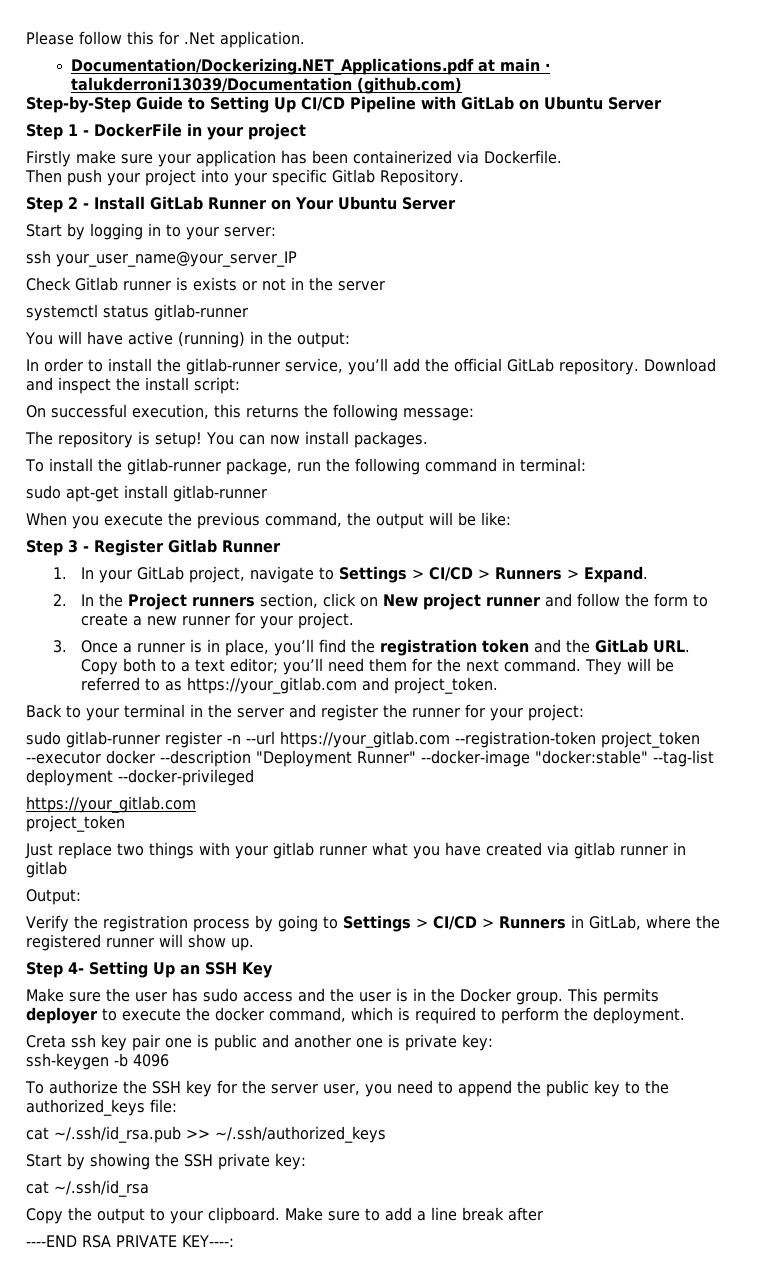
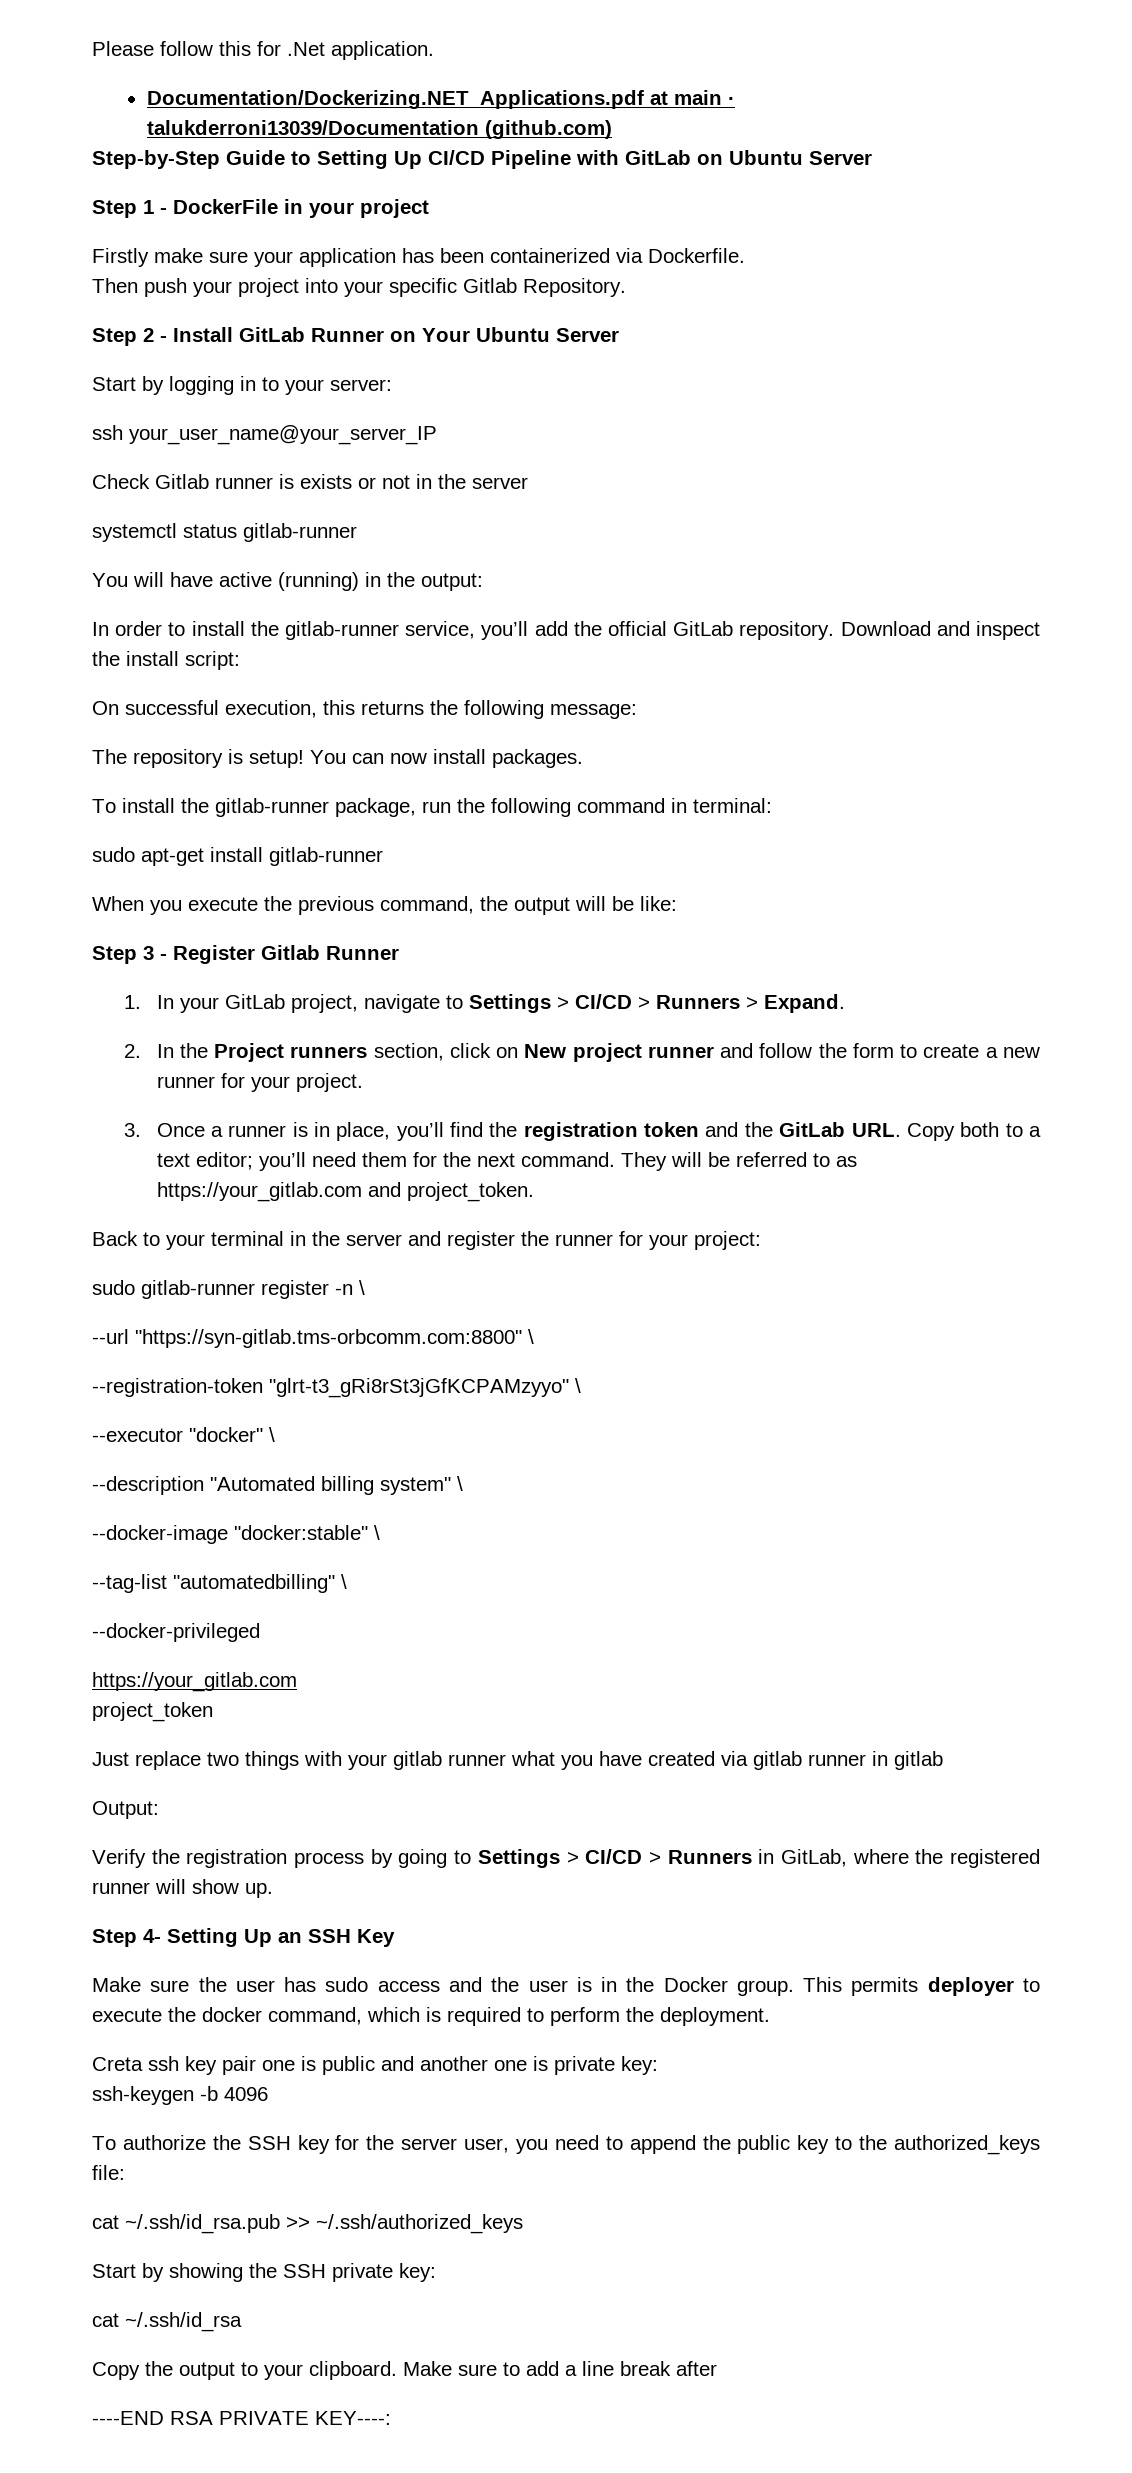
[246,731,700,748] [26,750,714,767] [26,769,113,786] --url https://your_gitlab.com --registration-token project_token --executor docker --description "Deployment Runner" --docker-image "docker:stable" --tag-list deployment -> [359,1280,365,1295] [92,1329,534,1348] [92,1378,581,1398] [92,1427,275,1442] [92,1476,463,1495] [92,1525,380,1544] [92,1574,347,1593] \ // --url "https://syn-gitlab.tms-orbcomm.com:8800" \ // --registration-token "glrt-t3_gRi8rSt3jGfKCPAMzyyo" \ // --executor "docker" \ // --description "Automated billing system" \ // --docker-image "docker:stable" \ // --tag-list "automatedbilling" \ //

